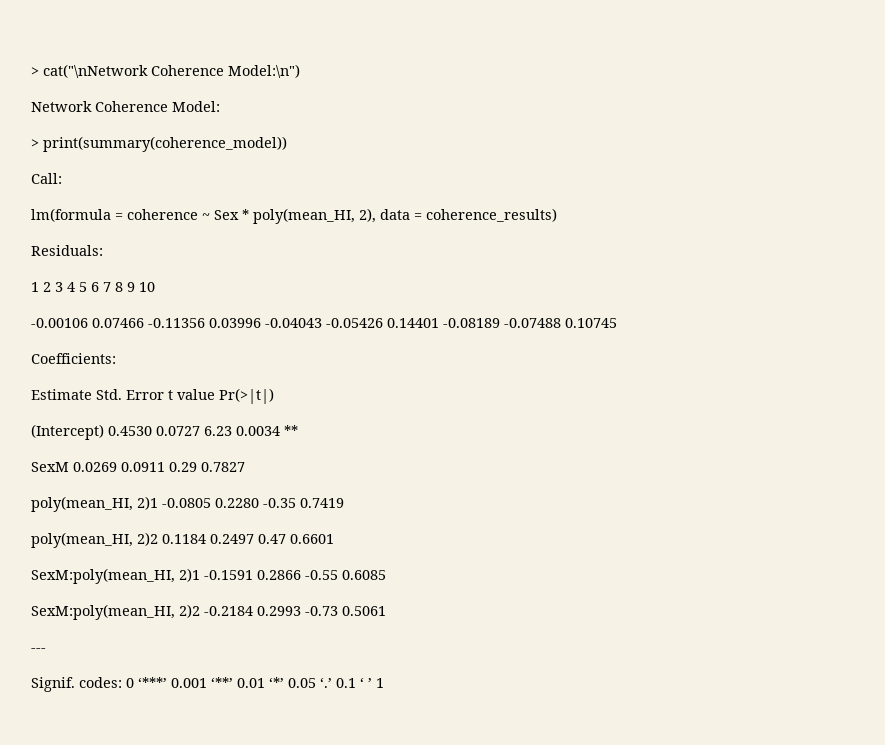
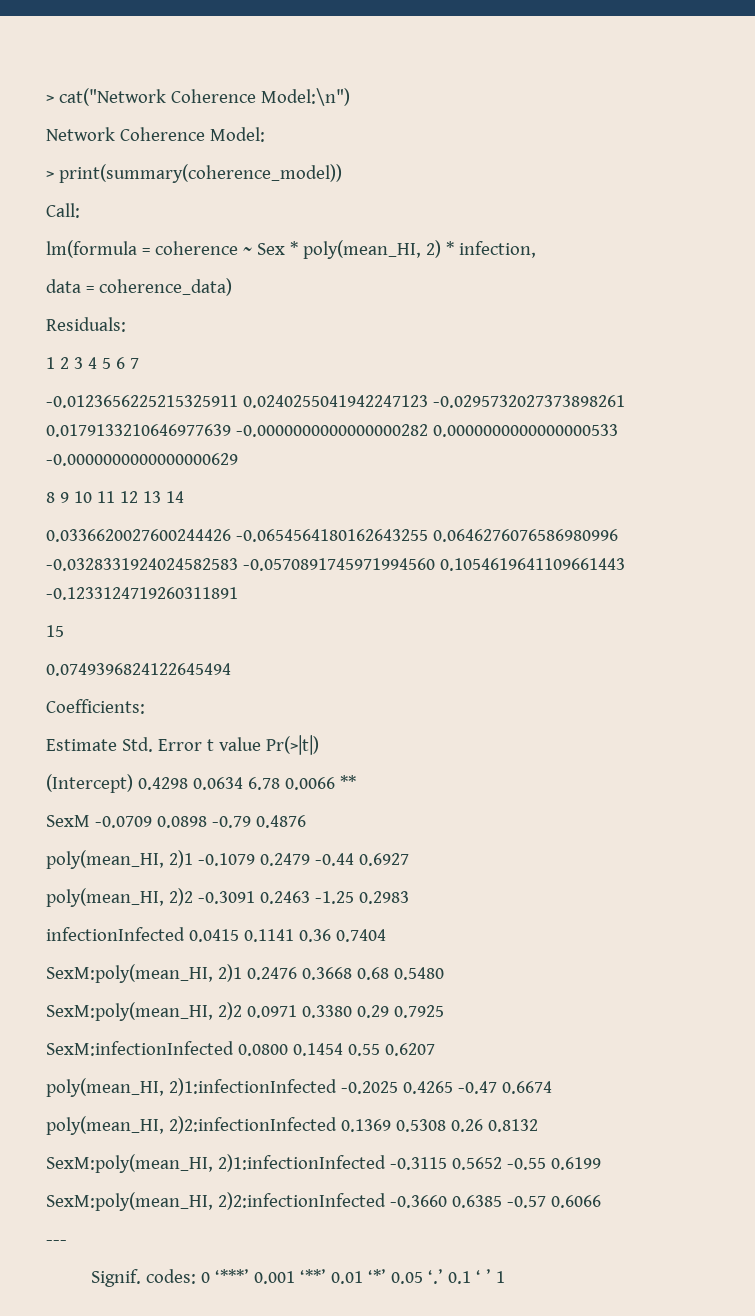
[31,64,148,78] > cat("\nNetwork -> [46,88,166,106] > cat("Network
[359,208,376,223] 2), -> [425,240,536,258] 2) * infection, //
[426,208,557,222] coherence_results) -> [98,278,232,296] coherence_data)
[115,282,155,292] [31,318,617,328] 8 9 10 // -0.00106 0.07466 -0.11356 0.03996 -0.04043 -0.05426 0.14401 -0.08189 -0.07488 0.10745 -> [46,395,625,408] [46,424,618,437] [46,453,238,466] [46,491,184,503] [46,529,618,542] [46,558,625,571] [46,587,238,600] [46,625,64,637] [46,663,231,676] // -0.0123656225215325911 0.0240255041942247123 -0.0295732027373898261 0.0179133210646977639 -0.0000000000000000282 0.0000000000000000533 -0.0000000000000000629 // 8 9 10 11 12 13 14 // 0.0336620027600244426 -0.0654564180162643255 0.0646276076586980996 -0.0328331924024582583 -0.0570891745971994560 0.1054619641109661443 -0.1233124719260311891 // 15 // 0.0749396824122645494
[108,425,298,436] [31,462,245,472] [31,496,344,512] [31,532,334,548] [31,568,386,584] [31,604,386,620] 0.4530 0.0727 6.23 0.0034 ** // SexM 0.0269 0.0911 0.29 0.7827 // poly(mean_HI, 2)1 -0.0805 0.2280 -0.35 0.7419 // poly(mean_HI, 2)2 0.1184 0.2497 0.47 0.6601 // SexM:poly(mean_HI, 2)1 -0.1591 0.2866 -0.55 0.6085 // SexM:poly(mean_HI, 2)2 -0.2184 0.2993 -0.73 0.5061 -> [137,775,356,790] [46,815,306,828] [46,850,409,869] [46,888,409,907] [46,927,386,942] [46,964,444,983] [46,1002,444,1021] [46,1041,435,1056] [46,1078,552,1097] [46,1116,538,1135] [46,1154,601,1173] [46,1192,601,1211] 0.4298 0.0634 6.78 0.0066 ** // SexM -0.0709 0.0898 -0.79 0.4876 // poly(mean_HI, 2)1 -0.1079 0.2479 -0.44 0.6927 // poly(mean_HI, 2)2 -0.3091 0.2463 -1.25 0.2983 // infectionInfected 0.0415 0.1141 0.36 0.7404 // SexM:poly(mean_HI, 2)1 0.2476 0.3668 0.68 0.5480 // SexM:poly(mean_HI, 2)2 0.0971 0.3380 0.29 0.7925 // SexM:infectionInfected 0.0800 0.1454 0.55 0.6207 // poly(mean_HI, 2)1:infectionInfected -0.2025 0.4265 -0.47 0.6674 // poly(mean_HI, 2)2:infectionInfected 0.1369 0.5308 0.26 0.8132 // SexM:poly(mean_HI, 2)1:infectionInfected -0.3115 0.5652 -0.55 0.6199 // SexM:poly(mean_HI, 2)2:infectionInfected -0.3660 0.6385 -0.57 0.6066

